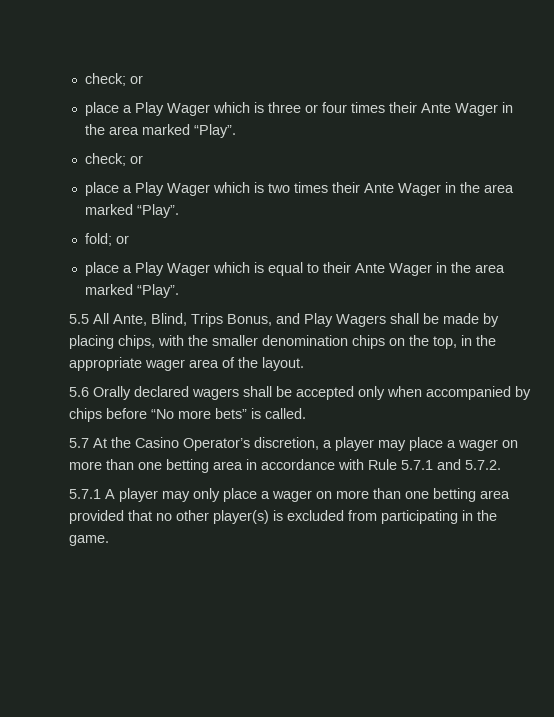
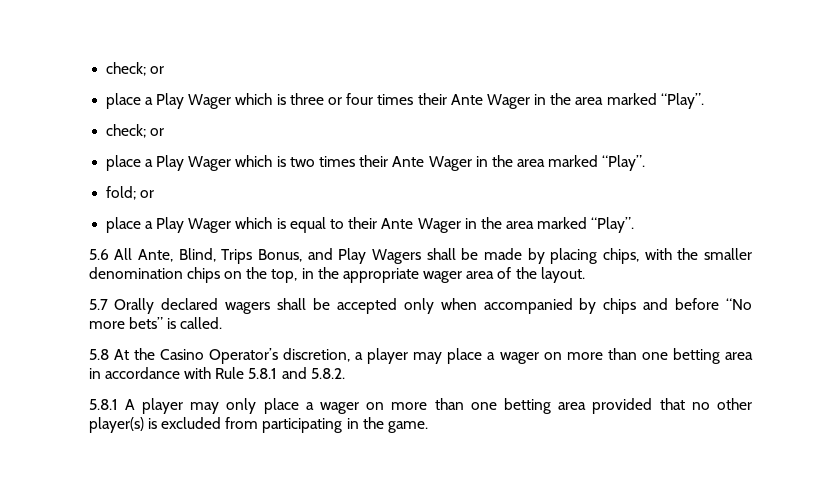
[68,314,89,324] 5.5 -> [88,249,109,260] 5.6
[68,387,89,397] 5.6 -> [88,299,108,310] 5.7
(102, 415) none -> [643,298,669,310] and
[68,438,89,448] 5.7 -> [88,349,109,360] 5.8
[400,459,501,470] [68,489,101,499] 5.7.1 and 5.7.2. // 5.7.1 -> [248,367,345,379] [88,399,118,410] 5.8.1 and 5.8.2. // 5.8.1

